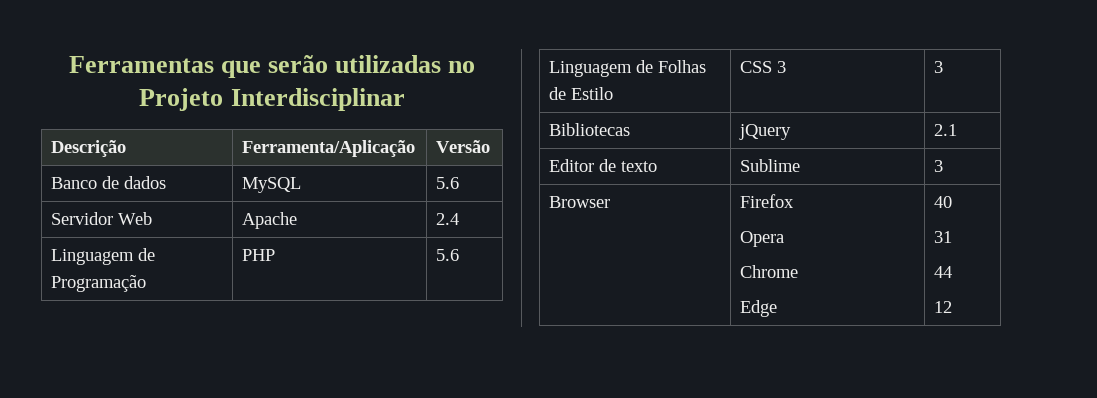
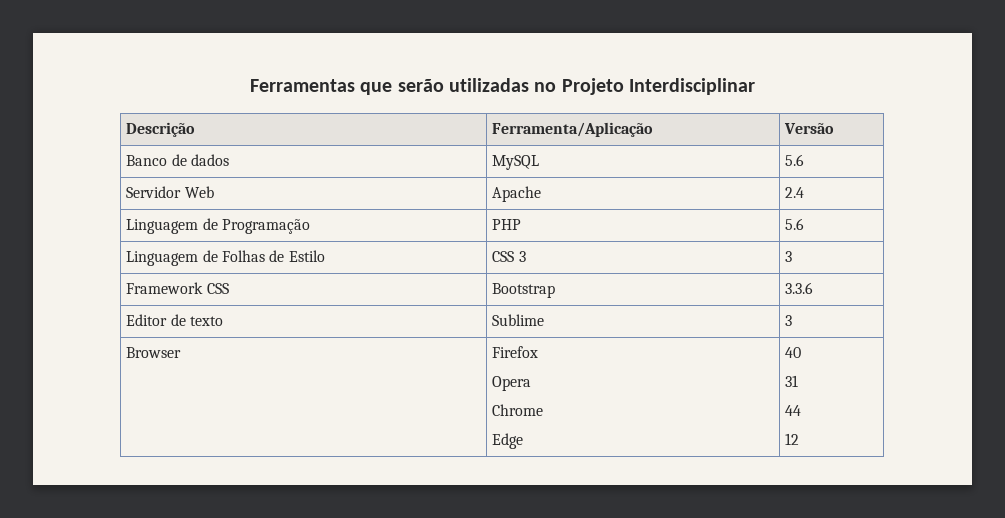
[549,123,631,136] [739,124,792,140] [934,124,958,136] Bibliotecas | jQuery | 2.1 -> [126,282,229,294] [492,283,556,298] [785,282,814,294] Framework CSS | Bootstrap | 3.3.6

